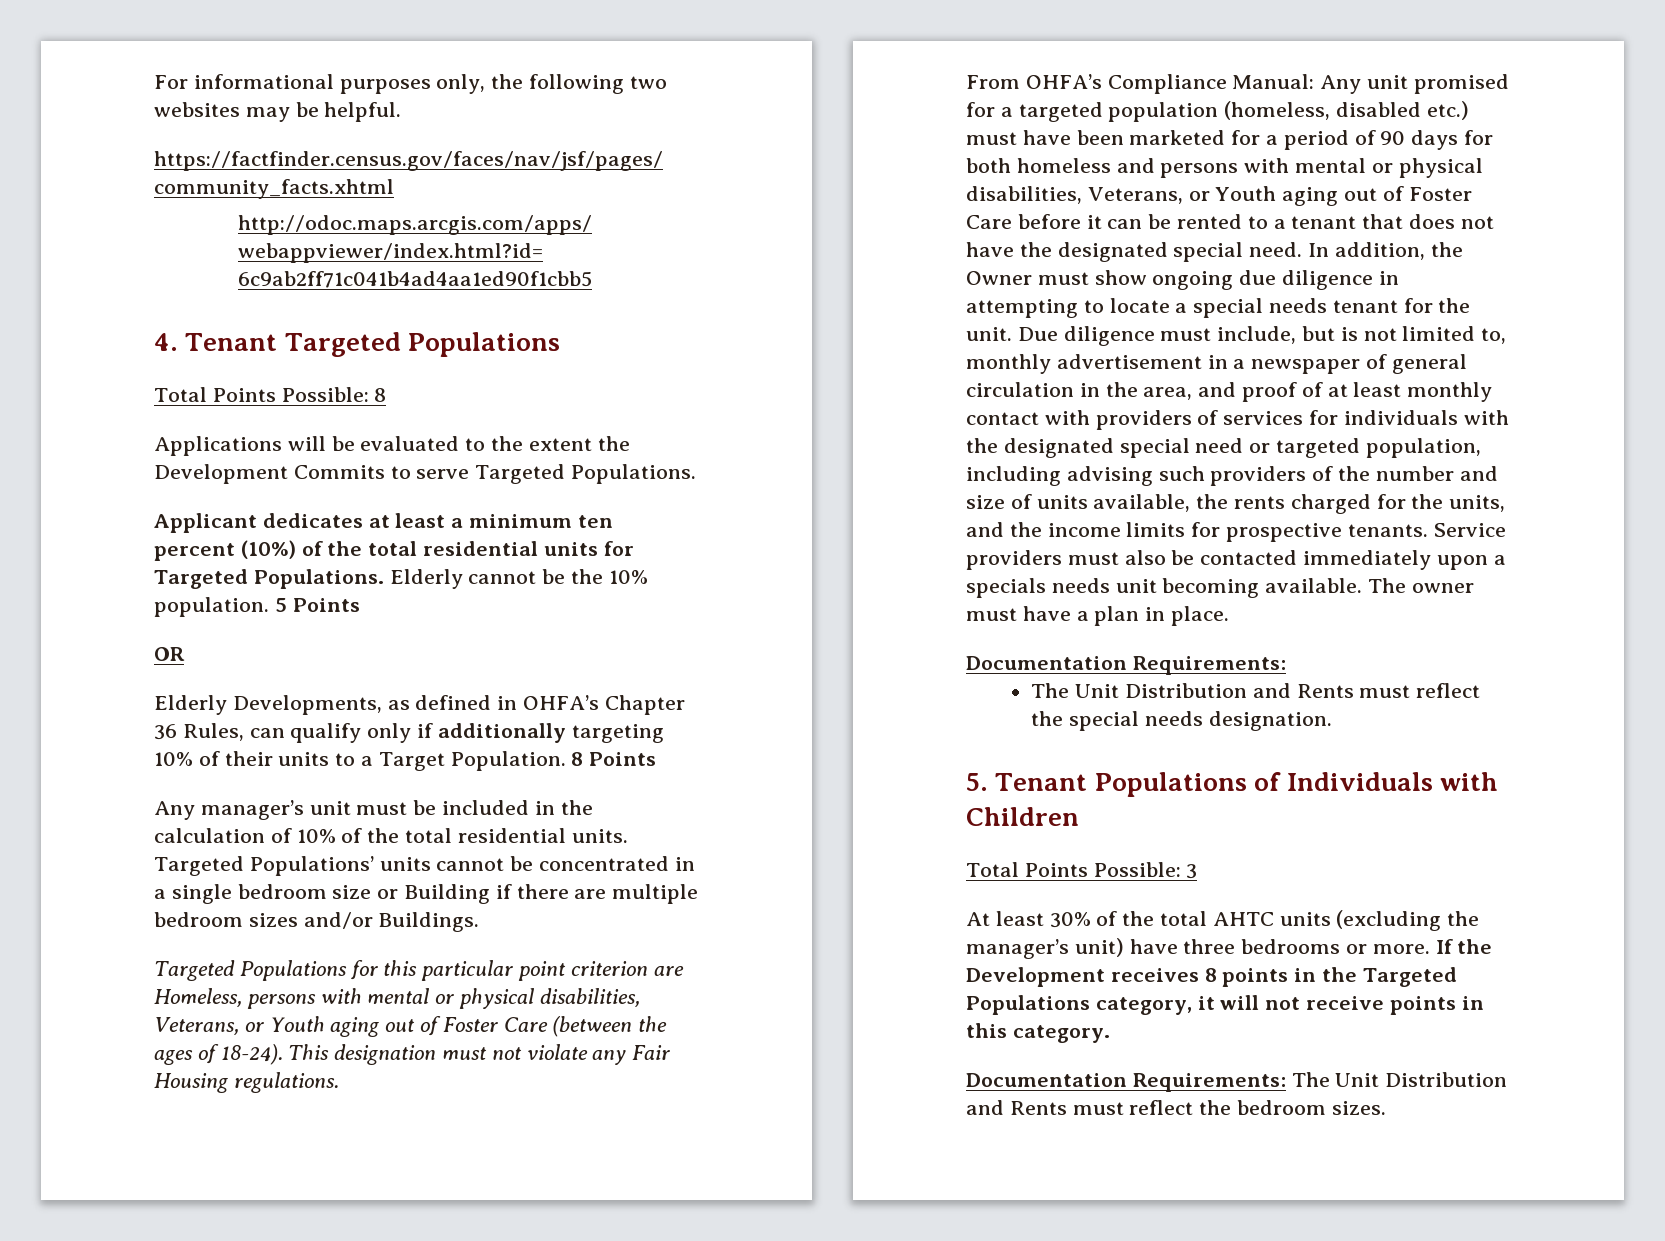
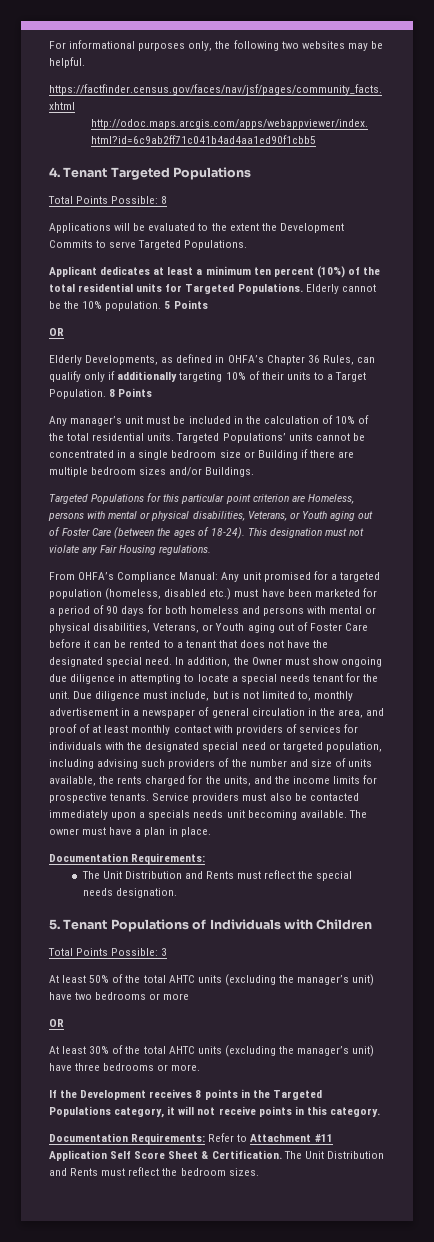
(1198, 871) none -> [49,974,375,986] [49,992,190,1000] [49,1019,64,1027] // At least 50% of the total AHTC units (excluding the manager’s unit) have two bedrooms or more // OR
(1430, 949) none -> (201, 1067) //
(1286, 1082) none -> [208,1133,333,1142] [49,1150,282,1161] Refer to Attachment #11 Application Self Score Sheet & Certification.

